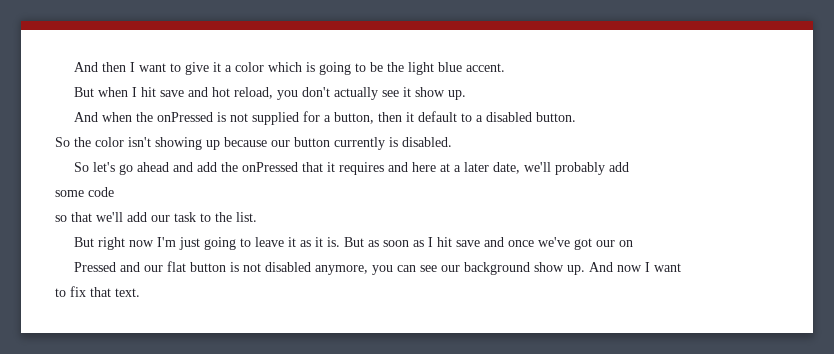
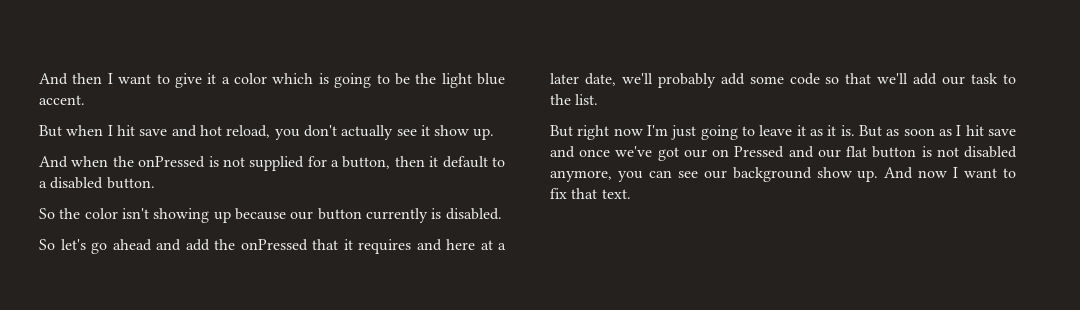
(629, 167) // -> (745, 79) none
(114, 192) // -> (820, 79) none
(633, 243) // -> (730, 153) none
(681, 267) // -> (998, 173) none

